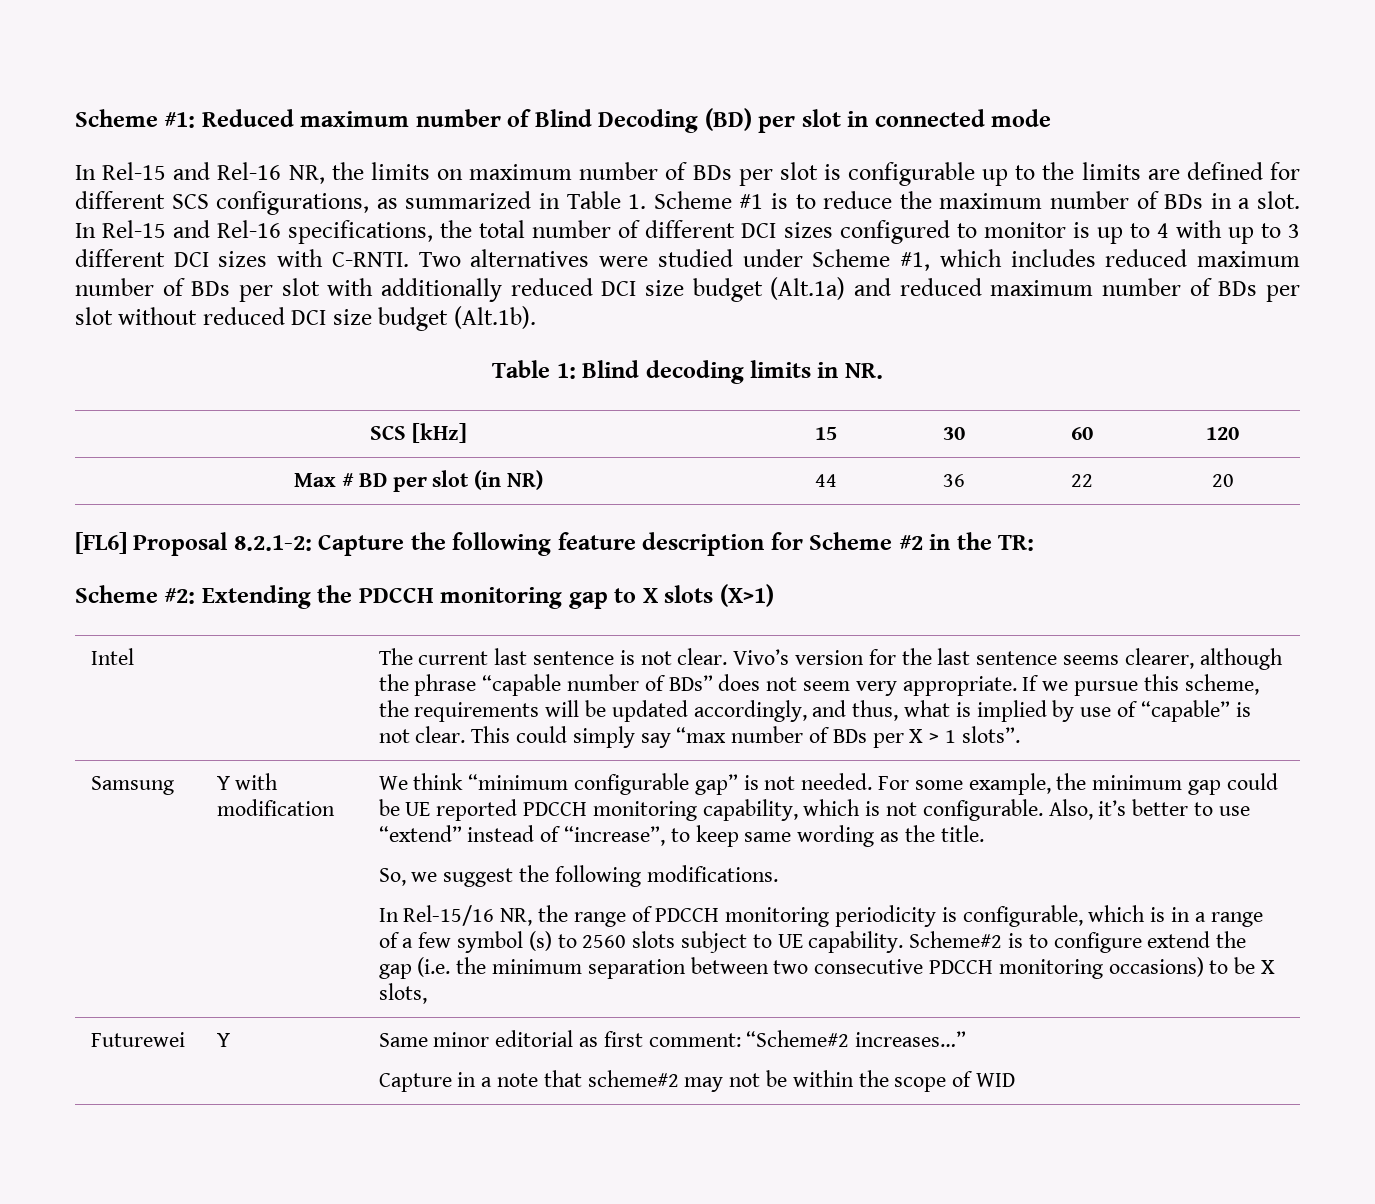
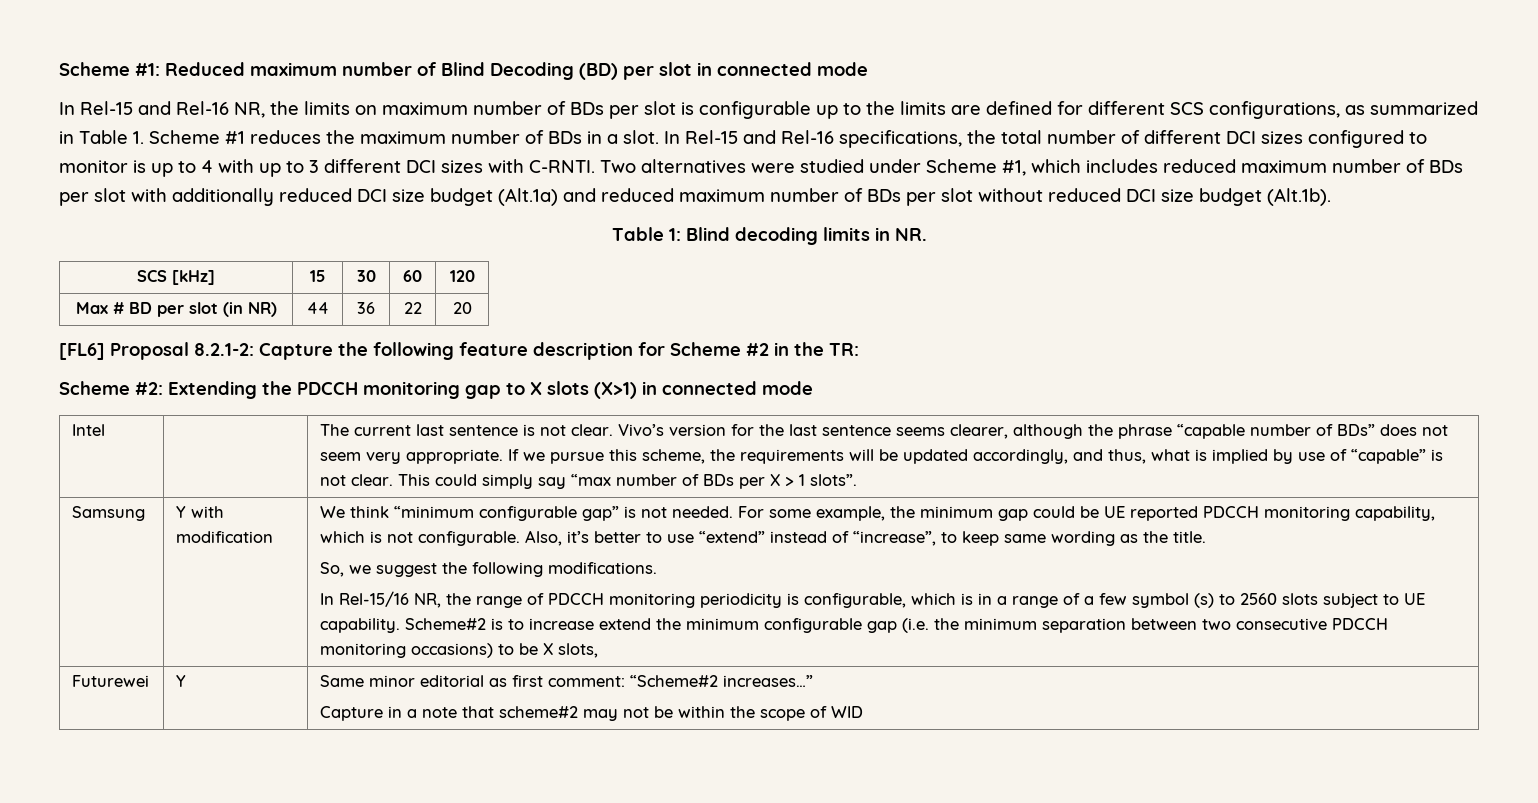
[771,191,893,209] is to reduce -> [250,130,321,144] reduces
(774, 595) none -> [642,381,813,395] in connected mode
[1053,932,1142,953] configure -> [529,618,595,630] increase
(1247, 939) none -> [686,618,863,633] minimum configurable

